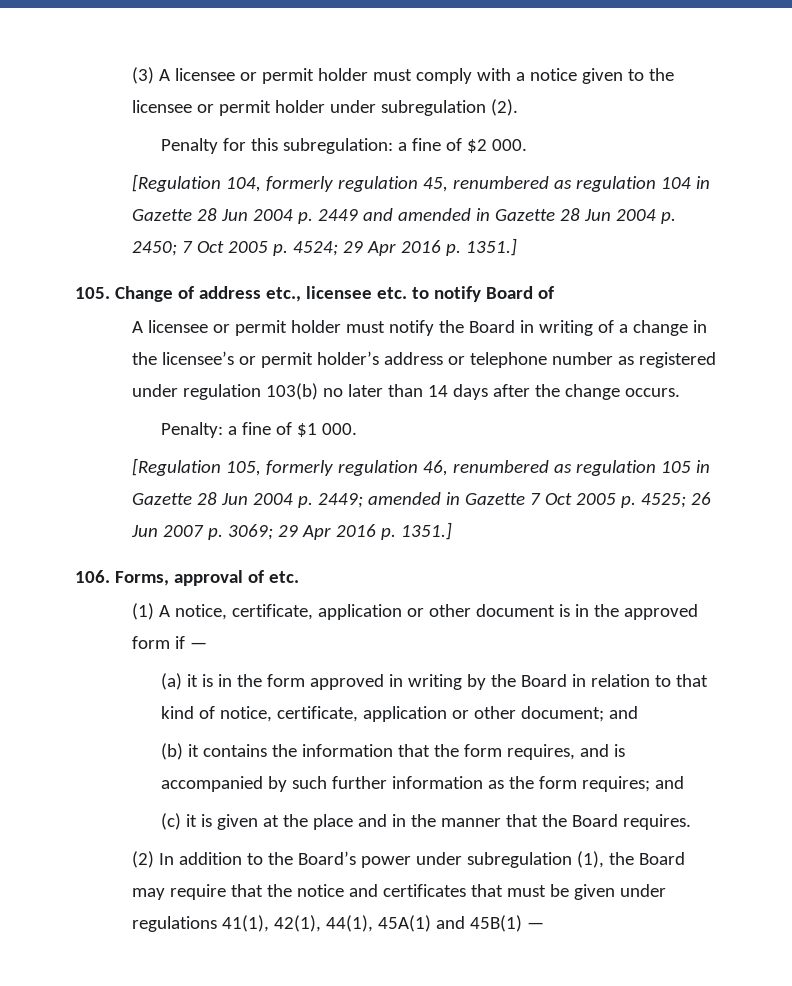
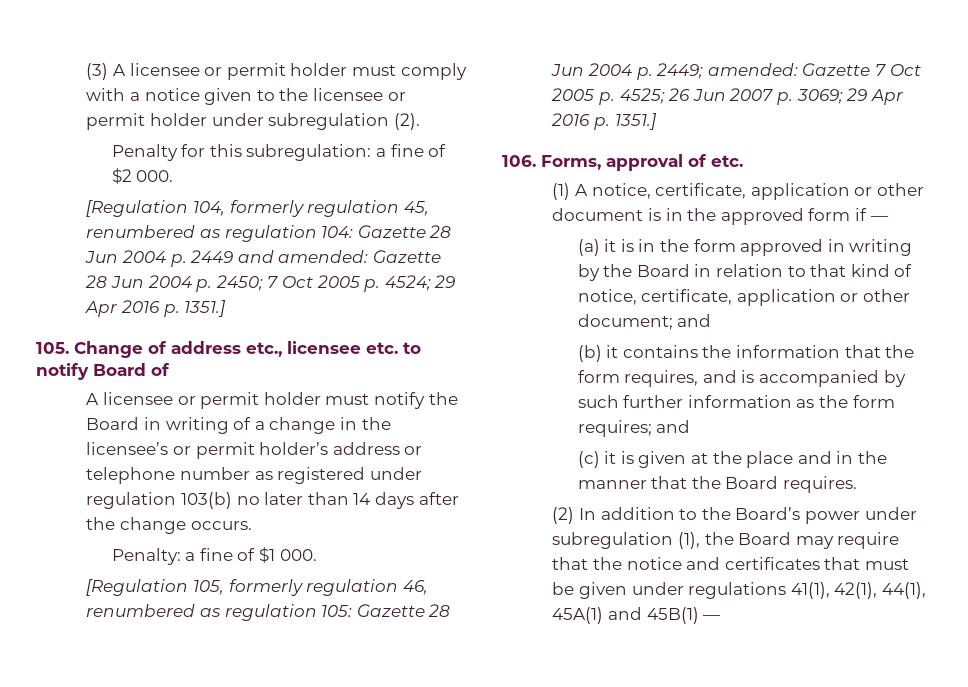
[661,176,711,189] 104 in -> [321,226,354,238] 104:
[398,208,491,221] amended in -> [278,250,369,263] amended:
[661,460,711,473] 105 in -> [321,605,353,617] 105:
[368,492,461,505] amended in -> [707,63,798,76] amended:

